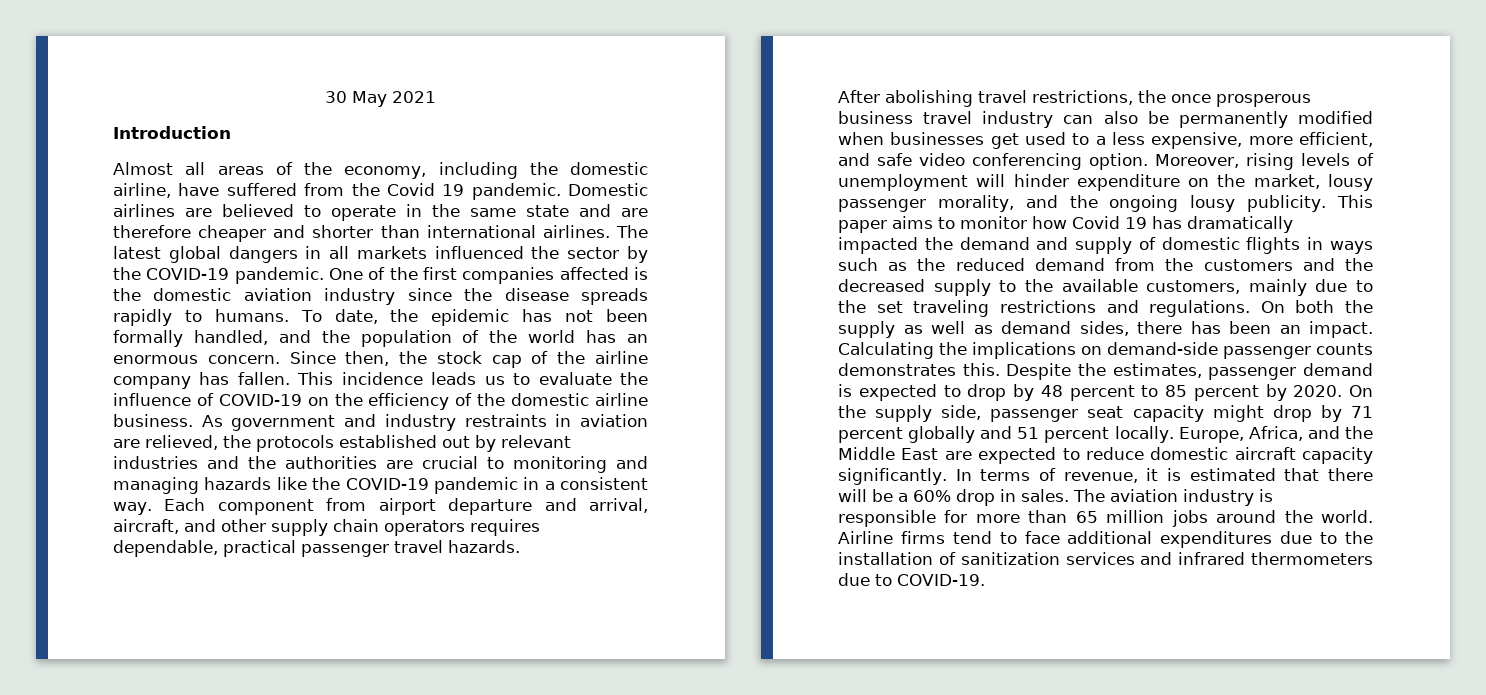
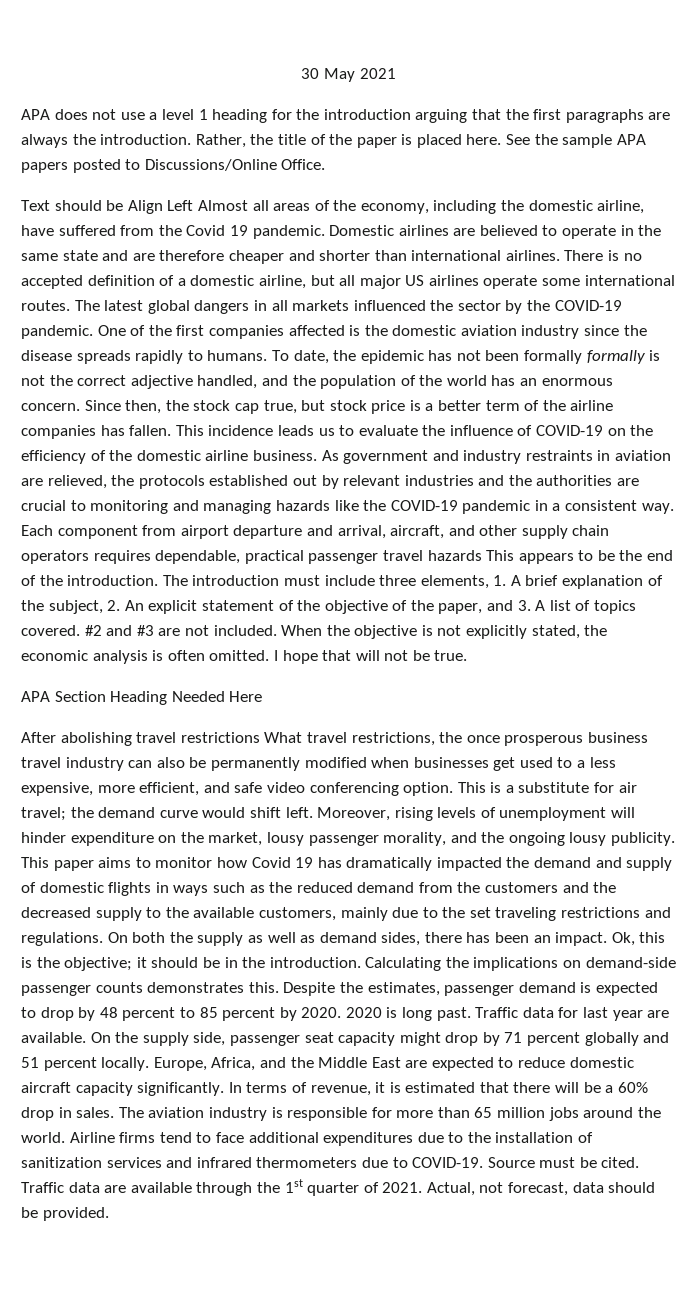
[113,126,231,139] Introduction // -> [21,109,671,123] [21,134,646,148] [21,159,326,173] [21,200,194,214] APA does not use a level 1 heading for the introduction arguing that the first paragraphs are always the introduction. Rather, the title of the paper is placed here. See the sample APA papers posted to Discussions/Online Office. // Text should be Align Left
(610, 231) none -> [564,250,642,261] [21,275,675,289] [21,300,70,311] There is no accepted definition of a domestic airline, but all major US airlines operate some international routes.
(183, 338) none -> [586,350,661,364] [21,375,193,389] formally is not the correct adjective
(522, 361) none -> [263,400,520,414] true, but stock price is a better term
[113,376,191,389] company -> [21,425,96,439] companies
[448,540,520,553] hazards. -> [427,550,674,564] [21,575,663,589] [21,600,637,614] [21,625,608,639] [21,650,468,664] [21,691,263,705] hazards This appears to be the end of the introduction. The introduction must include three elements, 1. A brief explanation of the subject, 2. An explicit statement of the objective of the paper, and 3. A list of topics covered. #2 and #3 are not included. When the objective is not explicitly stated, the economic analysis is often omitted. I hope that will not be true. // APA Section Heading Needed Here
(1027, 96) none -> [180,732,347,743] restrictions What travel
(1148, 161) none -> [457,782,637,793] [21,807,313,821] This is a substitute for air travel; the demand curve would shift left.
(1373, 329) none -> [611,932,666,946] [21,957,361,971] Ok, this is the objective; it should be in the introduction.
(1343, 391) none -> [345,1007,670,1021] [21,1032,86,1043] 2020 is long past. Traffic data for last year are available.
(985, 580) none -> [487,1157,640,1168] [21,1179,656,1196] [21,1207,109,1221] Source must be cited. Traffic data are available through the 1st quarter of 2021. Actual, not forecast, data should be provided.

